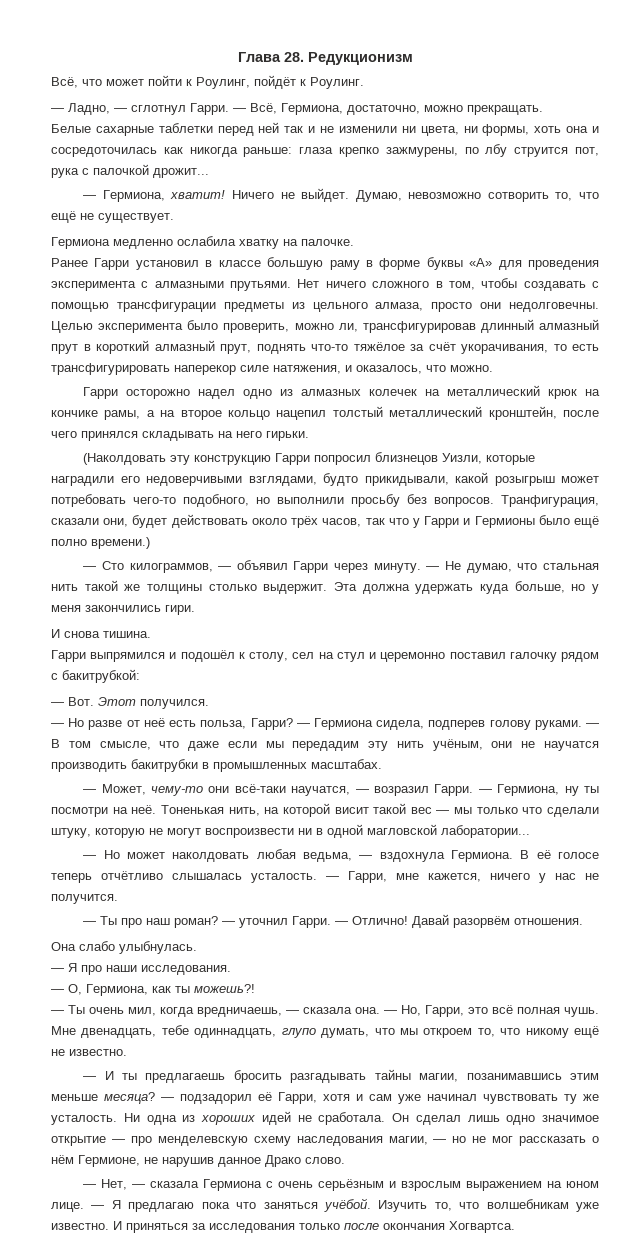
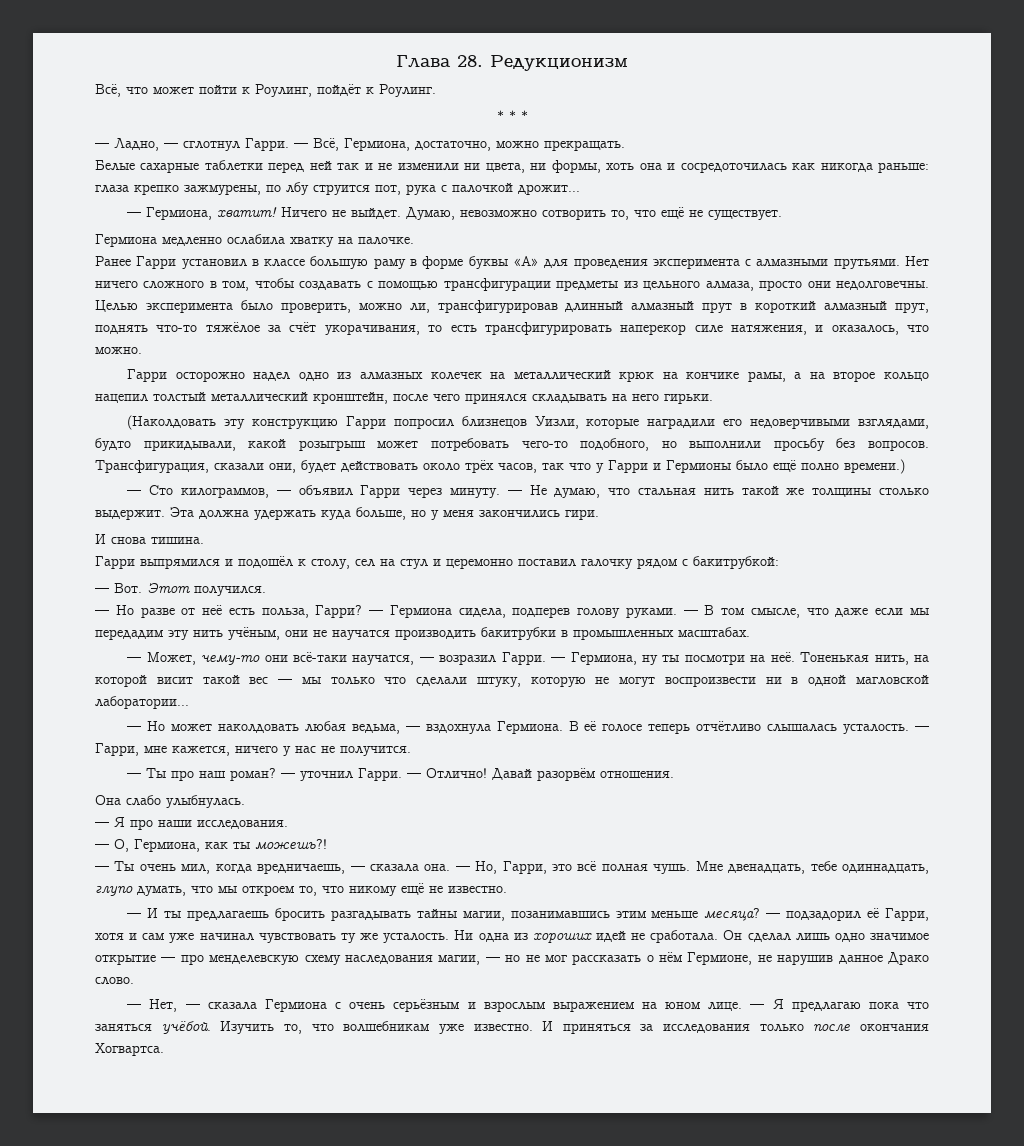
(364, 83) none -> [496,110,528,121] // * * *
[501,495,599,507] Транфигурация, -> [95,460,209,473] Трансфигурация,

